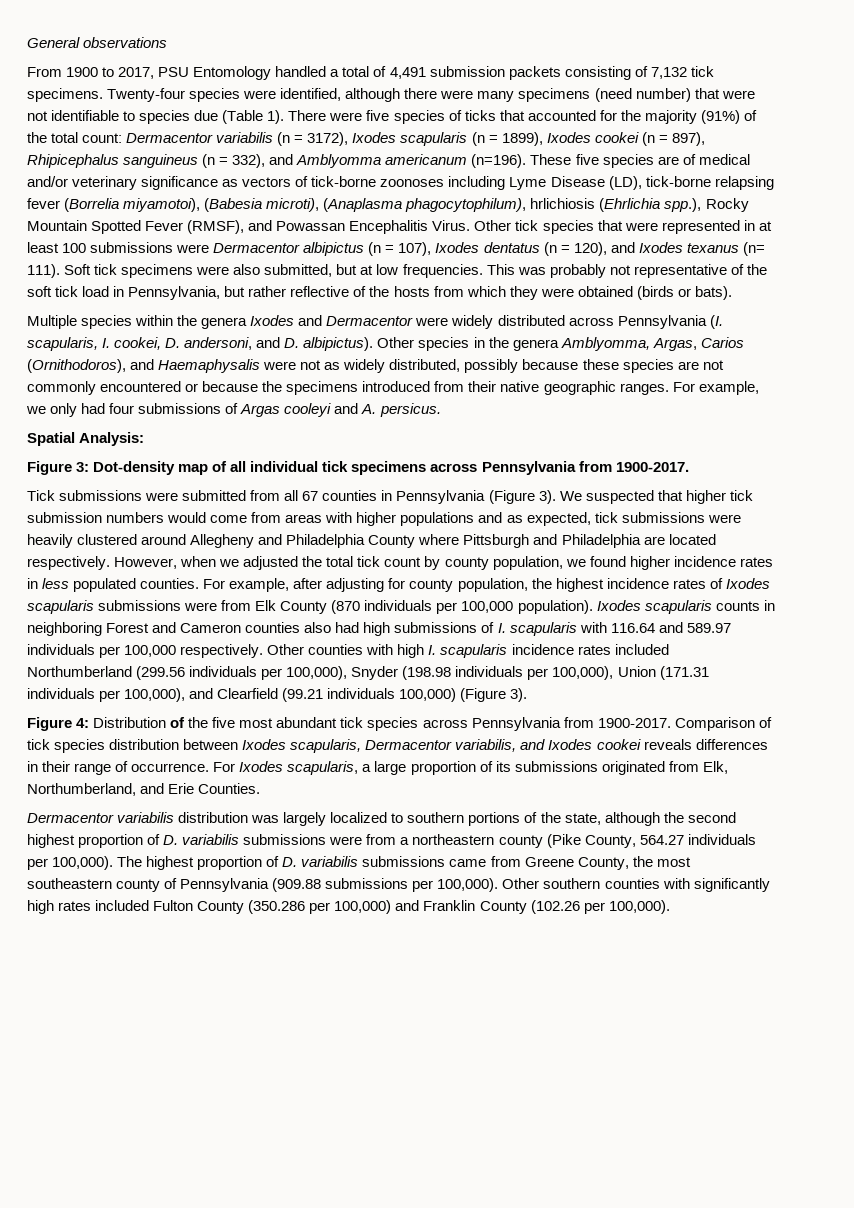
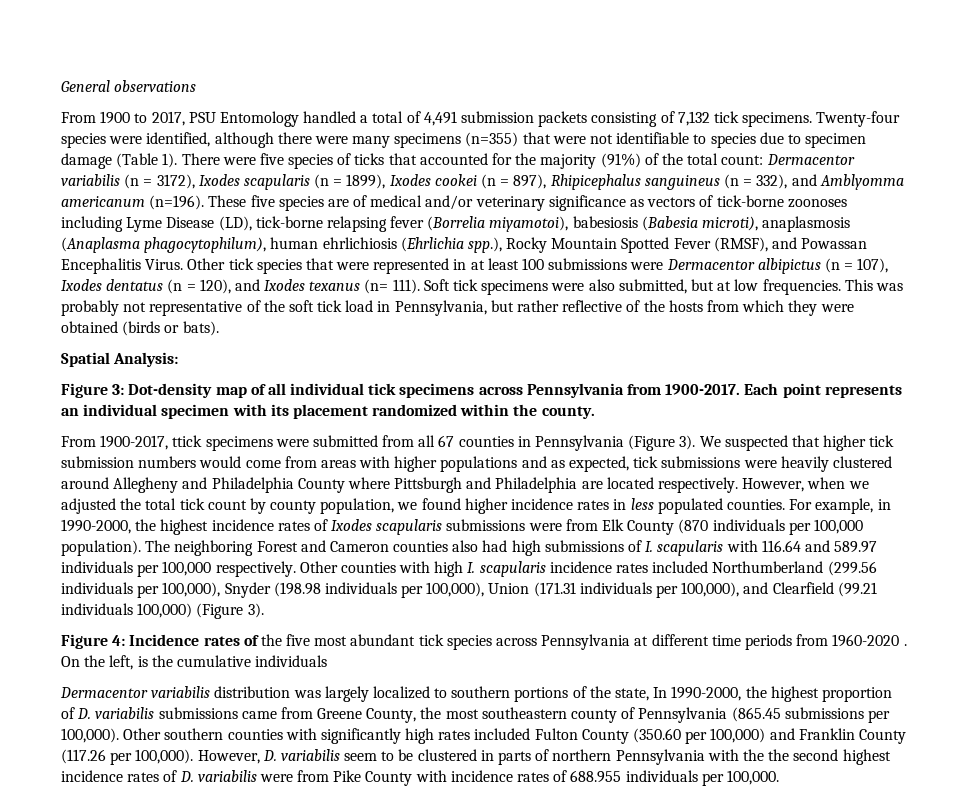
[594,88,691,102] (need number) -> [465,132,519,147] (n=355)
(219, 115) none -> [787,133,867,148] [61,153,112,169] to specimen damage
(201, 205) none -> [572,216,638,228] babesiosis
(320, 205) none -> [762,216,851,232] anaplasmosis
[530,198,596,209] hrlichiosis -> [270,237,397,249] human ehrlichiosis
[27,315,723,329] [27,337,744,351] [27,359,724,373] [27,381,759,395] [26,403,441,417] // Multiple species within the genera Ixodes and Dermacentor were widely distributed across Pennsylvania (I. scapularis, I. cookei, D. andersoni, and D. albipictus). Other species in the genera Amblyomma, Argas, Carios (Ornithodoros), and Haemaphysalis were not as widely distributed, possibly because these species are not commonly encountered or because the specimens introduced from their native geographic ranges. For example, we only had four submissions of Argas cooleyi and A. persicus. -> (219, 328) none
[27,490,143,501] // Tick submissions -> [744,383,902,398] [61,404,595,419] [61,435,273,451] Each point represents an individual specimen with its placement randomized within the county. // From 1900-2017, ttick specimens
[293,578,528,592] after adjusting for county population, -> [877,499,891,510] [61,519,131,534] in 1990-2000,
[596,600,775,614] Ixodes scapularis counts in -> [145,540,171,552] The
[93,717,167,728] Distribution -> [129,634,240,646] Incidence rates
[563,717,772,731] [27,739,768,753] [27,761,728,775] [27,783,261,796] from 1900-2017. Comparison of tick species distribution between Ixodes scapularis, Dermacentor variabilis, and Ixodes cookei reveals differences in their range of occurrence. For Ixodes scapularis, a large proportion of its submissions originated from Elk, Northumberland, and Erie Counties. -> [634,634,907,650] [61,655,328,670] at different time periods from 1960-2020 . On the left, is the cumulative individuals
[604,812,736,826] [27,834,756,848] [27,856,143,870] although the second highest proportion of D. variabilis submissions were from a northeastern county (Pike County, 564.27 individuals per 100,000). The -> [653,686,767,701] In 1990-2000, the
[272,878,322,892] (909.88 -> [731,707,781,722] (865.45
[248,900,306,914] (350.286 -> [633,728,682,743] (350.60
[530,900,670,914] (102.26 per 100,000). -> [61,749,891,765] [61,770,779,786] (117.26 per 100,000). However, D. variabilis seem to be clustered in parts of northern Pennsylvania with the the second highest incidence rates of D. variabilis were from Pike County with incidence rates of 688.955 individuals per 100,000.

